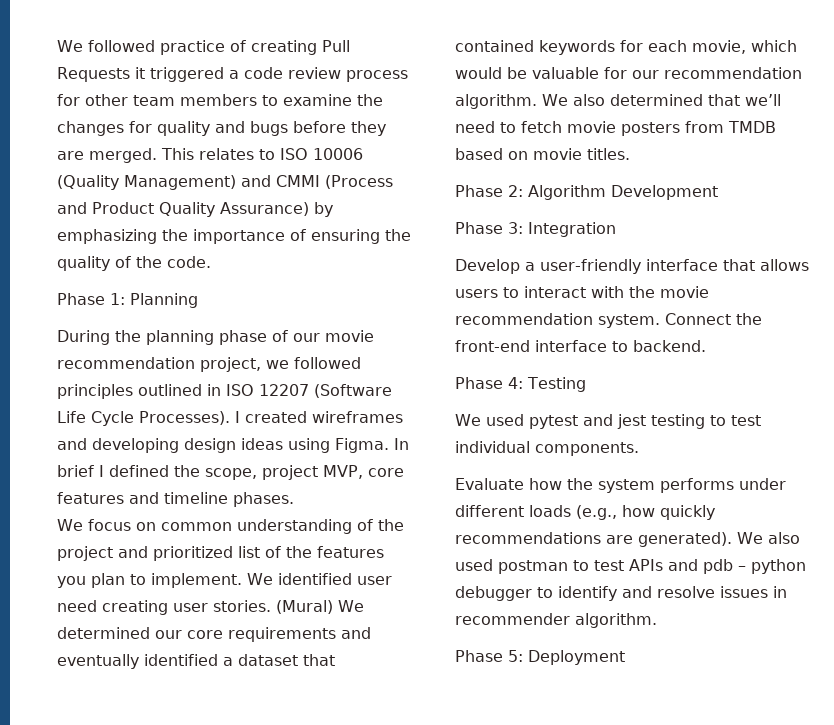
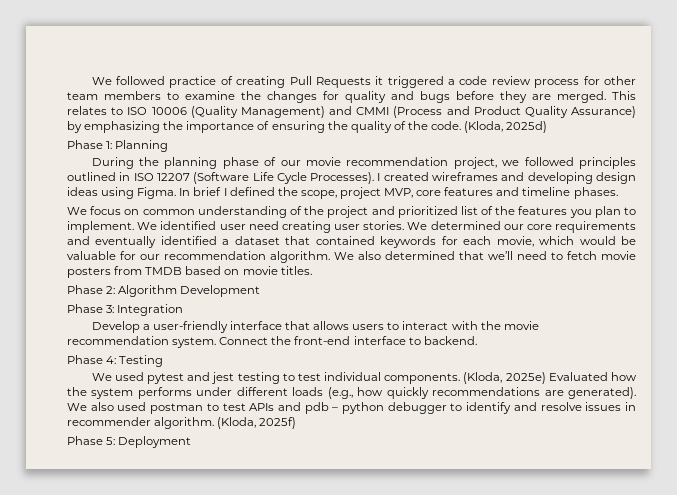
(211, 262) none -> [464,121,548,133] (Kloda, 2025d)
[276,600,333,614] (Mural) -> (405, 225) none
[455,478,524,490] // Evaluate -> [463,372,608,384] (Kloda, 2025e) Evaluated
(657, 620) none -> [217,417,297,429] (Kloda, 2025f)

